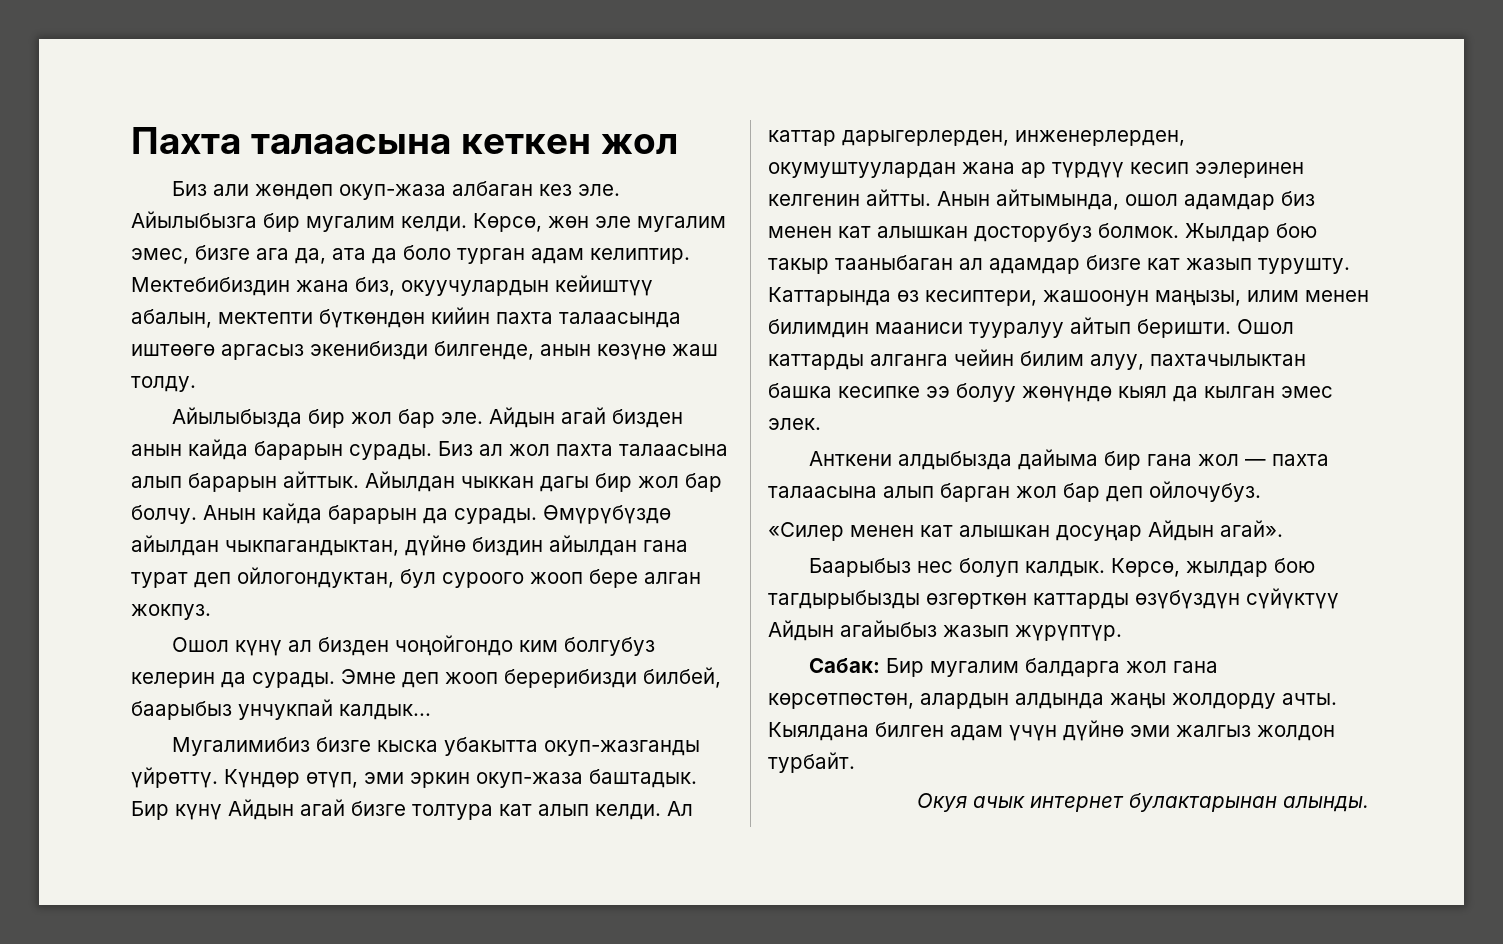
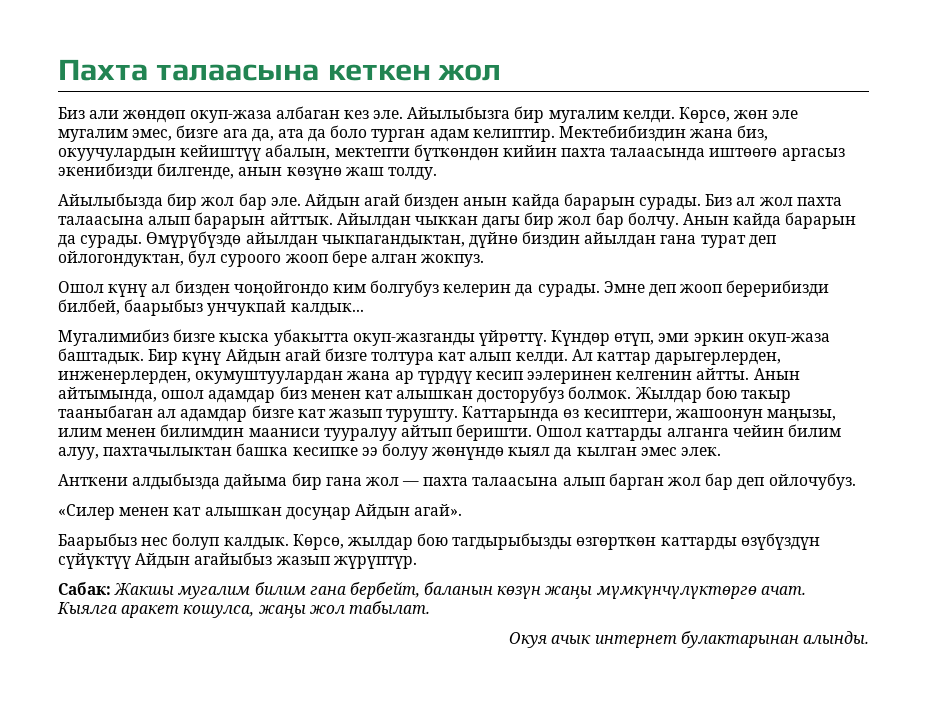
[885,658,1218,677] [768,693,1337,709] [768,720,1335,741] [768,752,855,773] Бир мугалим балдарга жол гана көрсөтпөстөн, алардын алдында жаңы жолдорду ачты. Кыялдана билген адам үчүн дүйнө эми жалгыз жолдон турбайт. -> [114,582,806,599] [57,601,430,618] Жакшы мугалим билим гана бербейт, баланын көзүн жаңы мүмкүнчүлүктөргө ачат. Кыялга аракет кошулса, жаңы жол табылат.

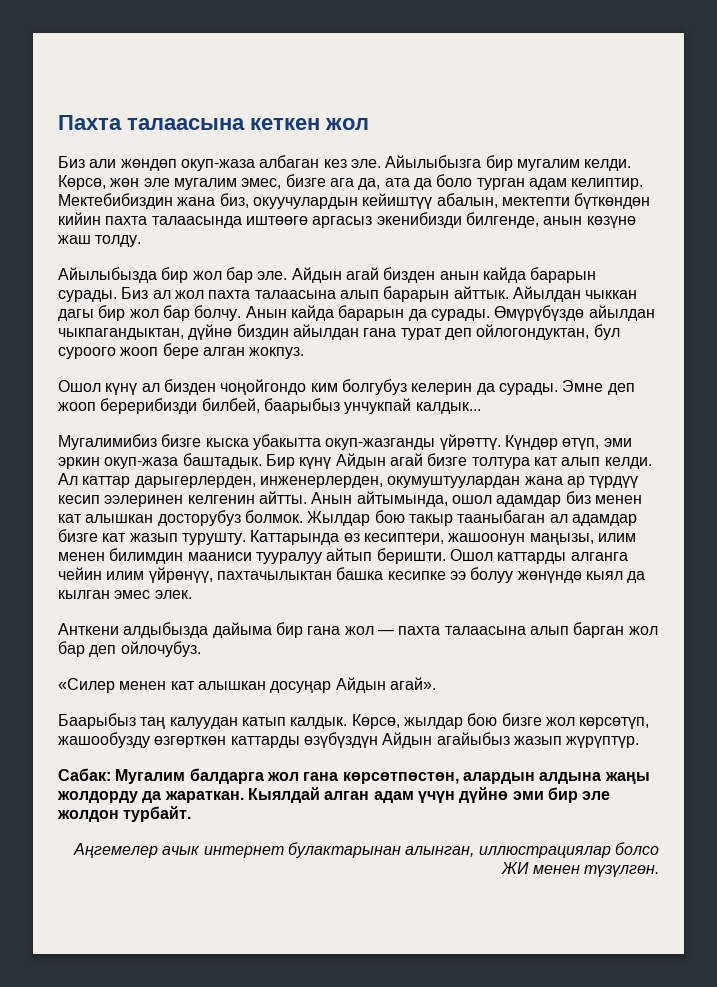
[788,424,842,437] [58,447,99,460] билим алуу, -> [106,567,213,583] илим үйрөнүү,
[141,533,220,550] нес болуп -> [140,717,286,729] таң калуудан катып
[452,533,573,550] тагдырыбызды -> [501,713,650,729] [58,732,150,748] бизге жол көрсөтүп, жашообузду
[58,553,131,569] сүйүктүү -> (378, 740) none
[114,582,806,599] [57,601,430,618] [509,631,869,648] Жакшы мугалим билим гана бербейт, баланын көзүн жаңы мүмкүнчүлүктөргө ачат. Кыялга аракет кошулса, жаңы жол табылат. // Окуя ачык интернет булактарынан алынды. -> [115,768,650,784] [57,787,611,803] [57,806,192,822] [73,842,660,858] [501,862,660,877] Мугалим балдарга жол гана көрсөтпөстөн, алардын алдына жаңы жолдорду да жараткан. Кыялдай алган адам үчүн дүйнө эми бир эле жолдон турбайт. // Аңгемелер ачык интернет булактарынан алынган, иллюстрациялар болсо ЖИ менен түзүлгөн.

